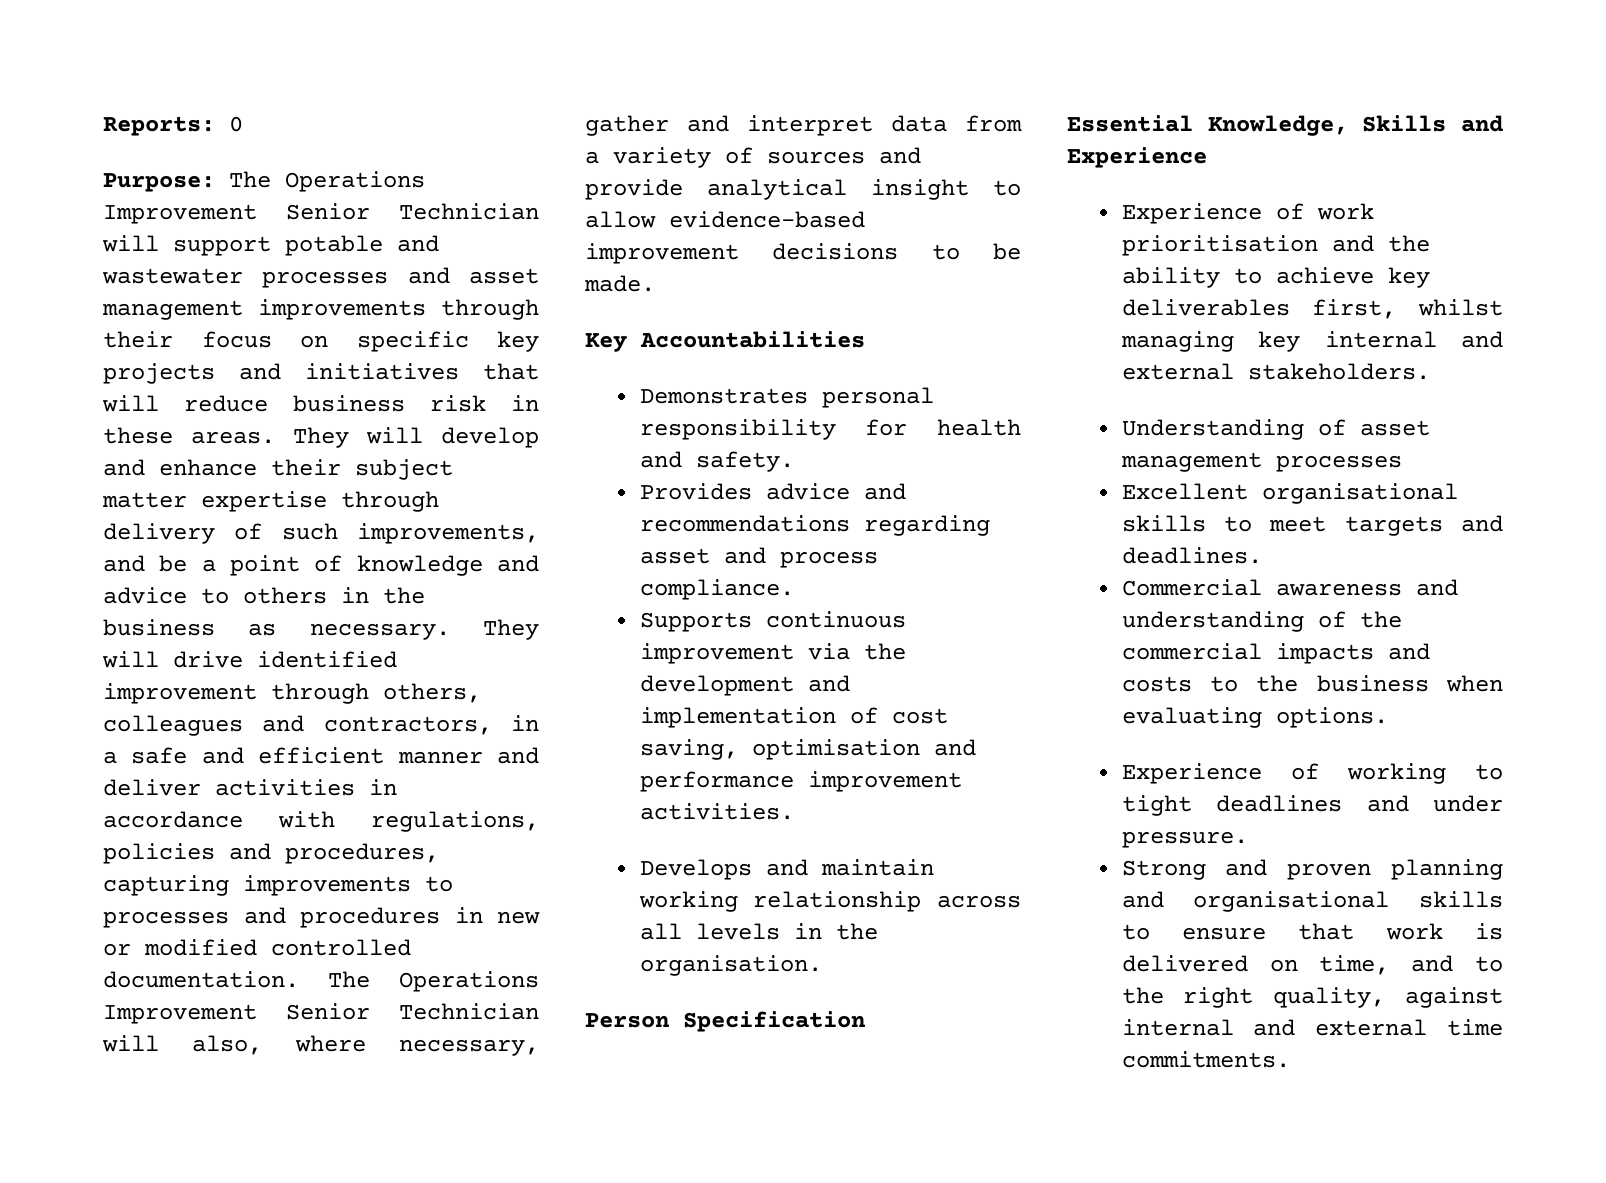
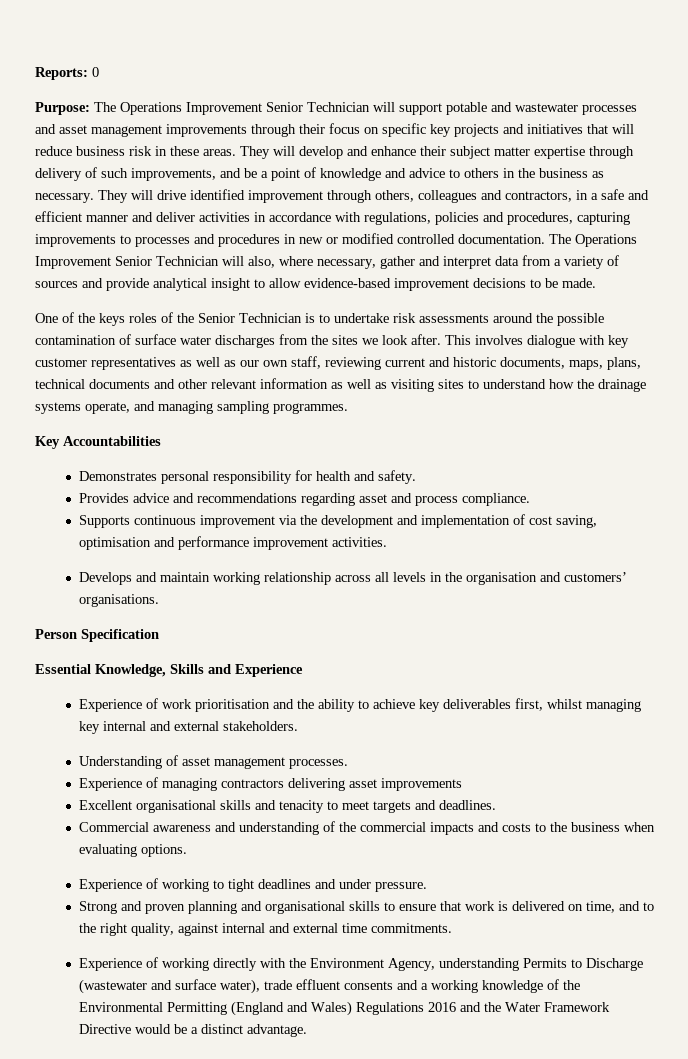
(655, 283) none -> [35,312,604,326] [35,334,629,348] [35,356,641,370] [35,378,646,392] [35,401,348,414] // One of the keys roles of the Senior Technician is to undertake risk assessments around the possible contamination of surface water discharges from the sites we look after. This involves dialogue with key customer representatives as well as our own staff, reviewing current and historic documents, maps, plans, technical documents and other relevant information as well as visiting sites to understand how the drainage systems operate, and managing sampling programmes.
[639,955,822,976] organisation. -> [465,572,627,585] [78,594,159,607] organisation and customers’ organisations.
[1275,455,1402,472] processes -> [288,759,348,769] [78,777,462,791] processes. // Experience of managing contractors delivering asset improvements
(1206, 523) none -> [254,800,324,813] and tenacity
(1290, 1059) none -> [78,957,643,971] [78,979,580,994] [78,1001,610,1016] [78,1024,307,1037] // Experience of working directly with the Environment Agency, understanding Permits to Discharge (wastewater and surface water), trade effluent consents and a working knowledge of the Environmental Permitting (England and Wales) Regulations 2016 and the Water Framework Directive would be a distinct advantage.

